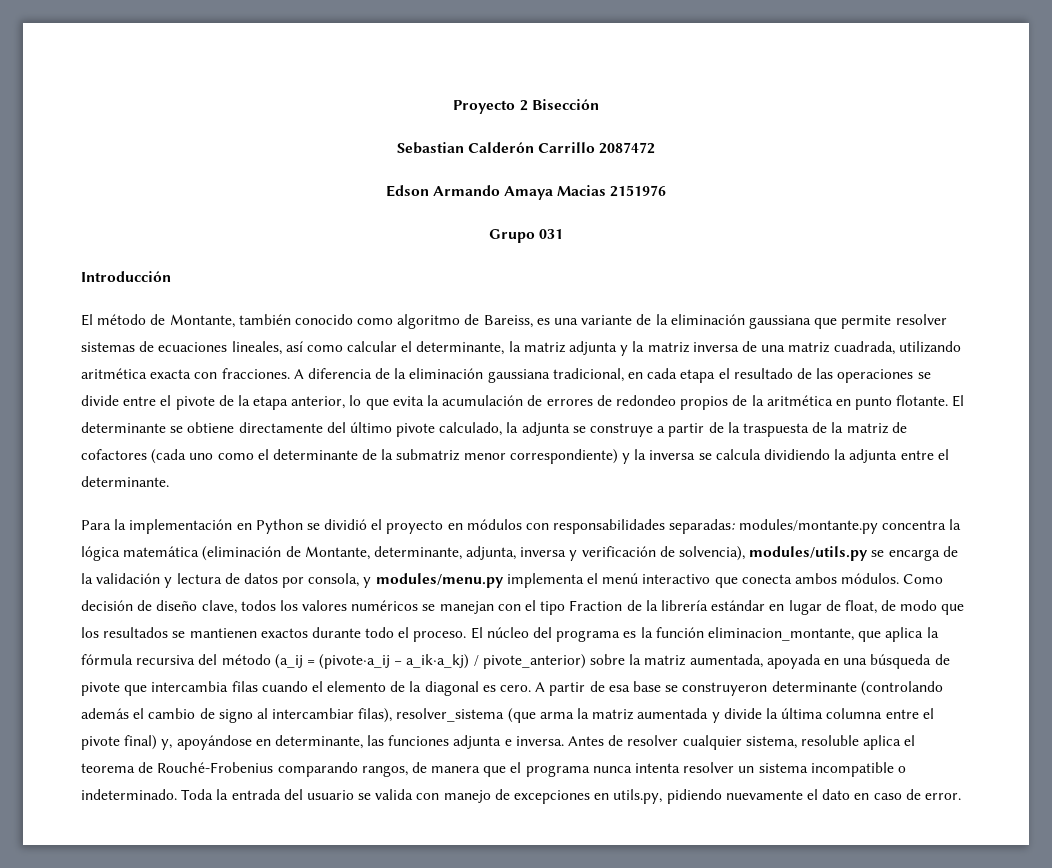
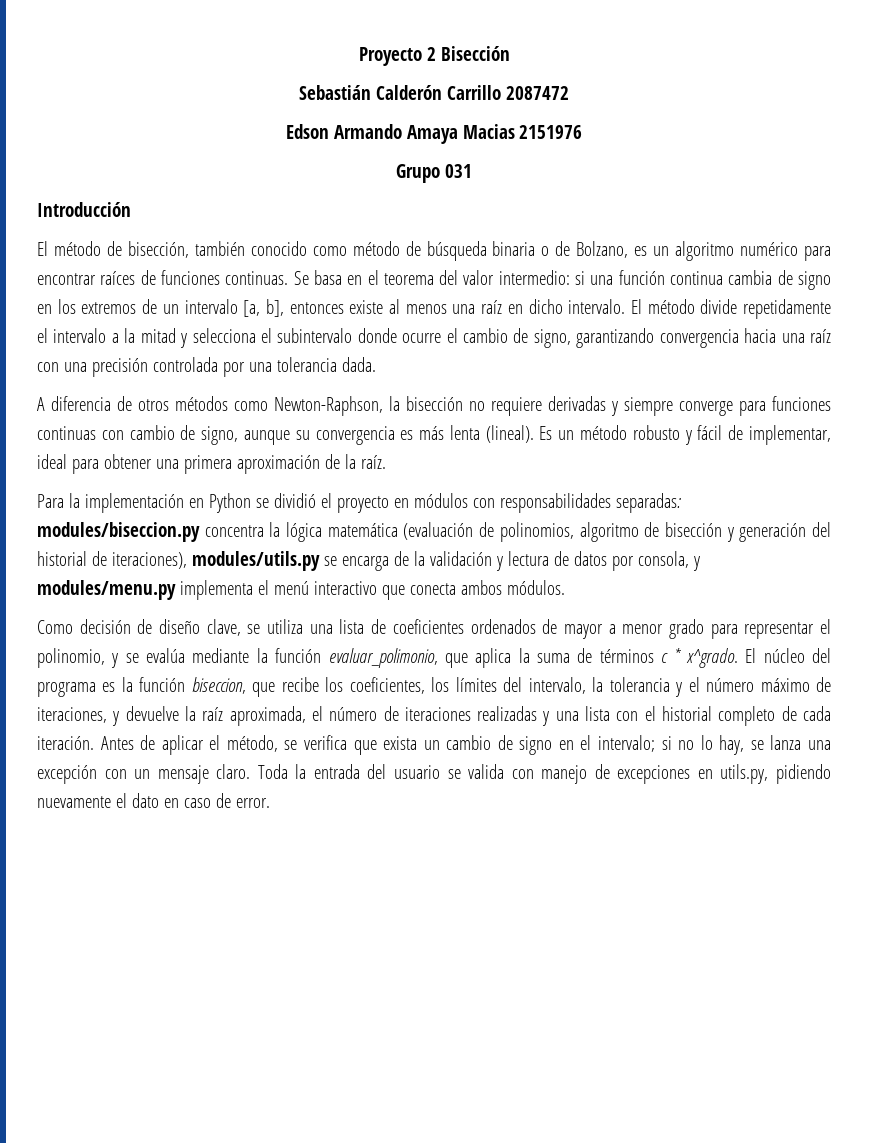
[396,142,464,154] Sebastian -> [299,85,372,100] Sebastián
[169,314,235,328] Montante, -> [127,241,189,258] bisección,
[397,314,947,329] [81,341,961,356] [81,368,931,383] [81,395,965,410] [81,422,907,437] [81,449,949,464] [81,476,169,487] algoritmo de Bareiss, es una variante de la eliminación gaussiana que permite resolver sistemas de ecuaciones lineales, así como calcular el determinante, la matriz adjunta y la matriz inversa de una matriz cuadrada, utilizando aritmética exacta con fracciones. A diferencia de la eliminación gaussiana tradicional, en cada etapa el resultado de las operaciones se divide entre el pivote de la etapa anterior, lo que evita la acumulación de errores de redondeo propios de la aritmética en punto flotante. El determinante se obtiene directamente del último pivote calculado, la adjunta se construye a partir de la traspuesta de la matriz de cofactores (cada uno como el determinante de la submatriz menor correspondiente) y la inversa se calcula dividiendo la adjunta entre el determinante. -> [352,241,832,261] [37,270,831,290] [37,299,832,319] [37,328,832,348] [37,357,376,377] [37,396,831,416] [37,425,831,445] [37,454,386,474] método de búsqueda binaria o de Bolzano, es un algoritmo numérico para encontrar raíces de funciones continuas. Se basa en el teorema del valor intermedio: si una función continua cambia de signo en los extremos de un intervalo [a, b], entonces existe al menos una raíz en dicho intervalo. El método divide repetidamente el intervalo a la mitad y selecciona el subintervalo donde ocurre el cambio de signo, garantizando convergencia hacia una raíz con una precisión controlada por una tolerancia dada. // A diferencia de otros métodos como Newton-Raphson, la bisección no requiere derivadas y siempre converge para funciones continuas con cambio de signo, aunque su convergencia es más lenta (lineal). Es un método robusto y fácil de implementar, ideal para obtener una primera aproximación de la raíz.
[738,519,878,534] modules/montante.py -> [37,522,200,542] modules/biseccion.py
[202,546,746,561] (eliminación de Montante, determinante, adjunta, inversa y verificación de solvencia), -> [403,522,832,542] [37,551,187,569] (evaluación de polinomios, algoritmo de bisección y generación del historial de iteraciones),
(900, 578) none -> (565, 587) //
[240,600,965,615] [81,627,467,642] todos los valores numéricos se manejan con el tipo Fraction de la librería estándar en lugar de float, de modo que los resultados se mantienen exactos durante todo el proceso. -> [247,619,832,639] [37,648,738,668] se utiliza una lista de coeficientes ordenados de mayor a menor grado para representar el polinomio, y se evalúa mediante la función evaluar_polimonio, que aplica la suma de términos c * x^grado.
[707,627,939,642] [81,654,950,669] [81,681,943,696] [81,708,934,723] [81,735,916,750] [81,762,906,777] [81,789,177,800] eliminacion_montante, que aplica la fórmula recursiva del método (a_ij = (pivote·a_ij − a_ik·a_kj) / pivote_anterior) sobre la matriz aumentada, apoyada en una búsqueda de pivote que intercambia filas cuando el elemento de la diagonal es cero. A partir de esa base se construyeron determinante (controlando además el cambio de signo al intercambiar filas), resolver_sistema (que arma la matriz aumentada y divide la última columna entre el pivote final) y, apoyándose en determinante, las funciones adjunta e inversa. Antes de resolver cualquier sistema, resoluble aplica el teorema de Rouché-Frobenius comparando rangos, de manera que el programa nunca intenta resolver un sistema incompatible o indeterminado. -> [191,677,832,697] [37,706,831,726] [37,735,831,755] [37,764,251,784] biseccion, que recibe los coeficientes, los límites del intervalo, la tolerancia y el número máximo de iteraciones, y devuelve la raíz aproximada, el número de iteraciones realizadas y una lista con el historial completo de cada iteración. Antes de aplicar el método, se verifica que exista un cambio de signo en el intervalo; si no lo hay, se lanza una excepción con un mensaje claro.

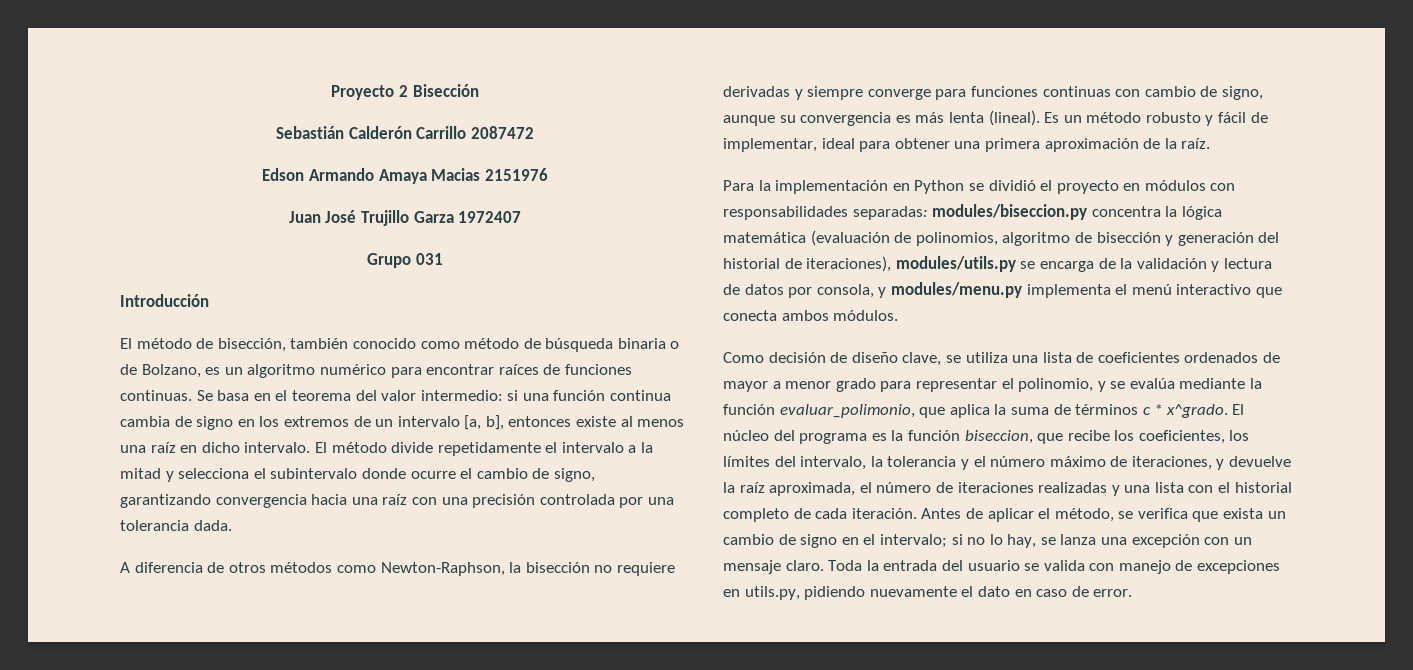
(583, 132) none -> [288,210,522,226] // Juan José Trujillo Garza 1972407

